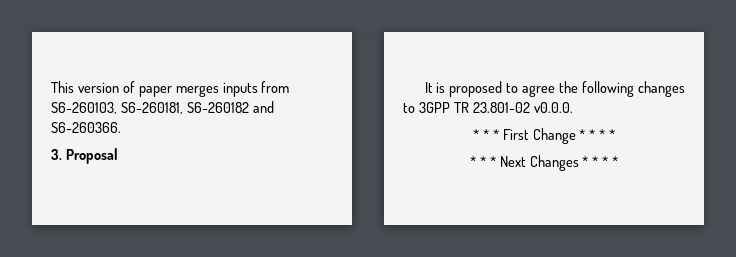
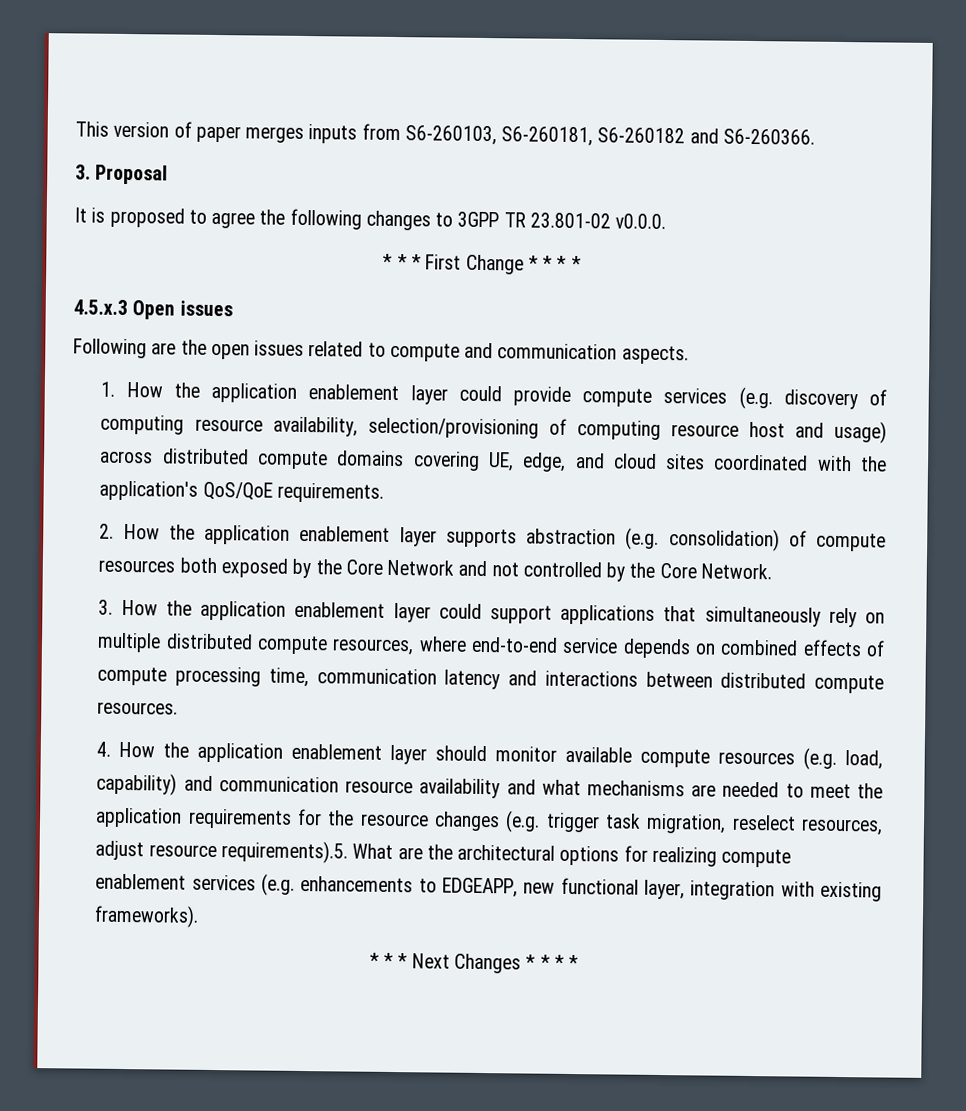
(616, 134) none -> [73,299,233,320] [73,338,689,365] [100,381,888,410] [100,414,887,444] [100,448,887,472] [99,480,384,503] [99,523,886,552] [98,557,772,582] [98,599,886,628] [97,632,885,659] [97,666,885,694] [97,701,179,715] [96,741,884,770] [96,772,884,799] [95,807,883,836] [95,840,792,868] [95,873,882,902] [94,904,200,928] // 4.5.x.3 Open issues // Following are the open issues related to compute and communication aspects. // 1. How the application enablement layer could provide compute services (e.g. discovery of computing resource availability, selection/provisioning of computing resource host and usage) across distributed compute domains covering UE, edge, and cloud sites coordinated with the application's QoS/QoE requirements. // 2. How the application enablement layer supports abstraction (e.g. consolidation) of compute resources both exposed by the Core Network and not controlled by the Core Network. // 3. How the application enablement layer could support applications that simultaneously rely on multiple distributed compute resources, where end-to-end service depends on combined effects of compute processing time, communication latency and interactions between distributed compute resources. // 4. How the application enablement layer should monitor available compute resources (e.g. load, capability) and communication resource availability and what mechanisms are needed to meet the application requirements for the resource changes (e.g. trigger task migration, reselect resources, adjust resource requirements).5. What are the architectural options for realizing compute enablement services (e.g. enhancements to EDGEAPP, new functional layer, integration with existing frameworks).

